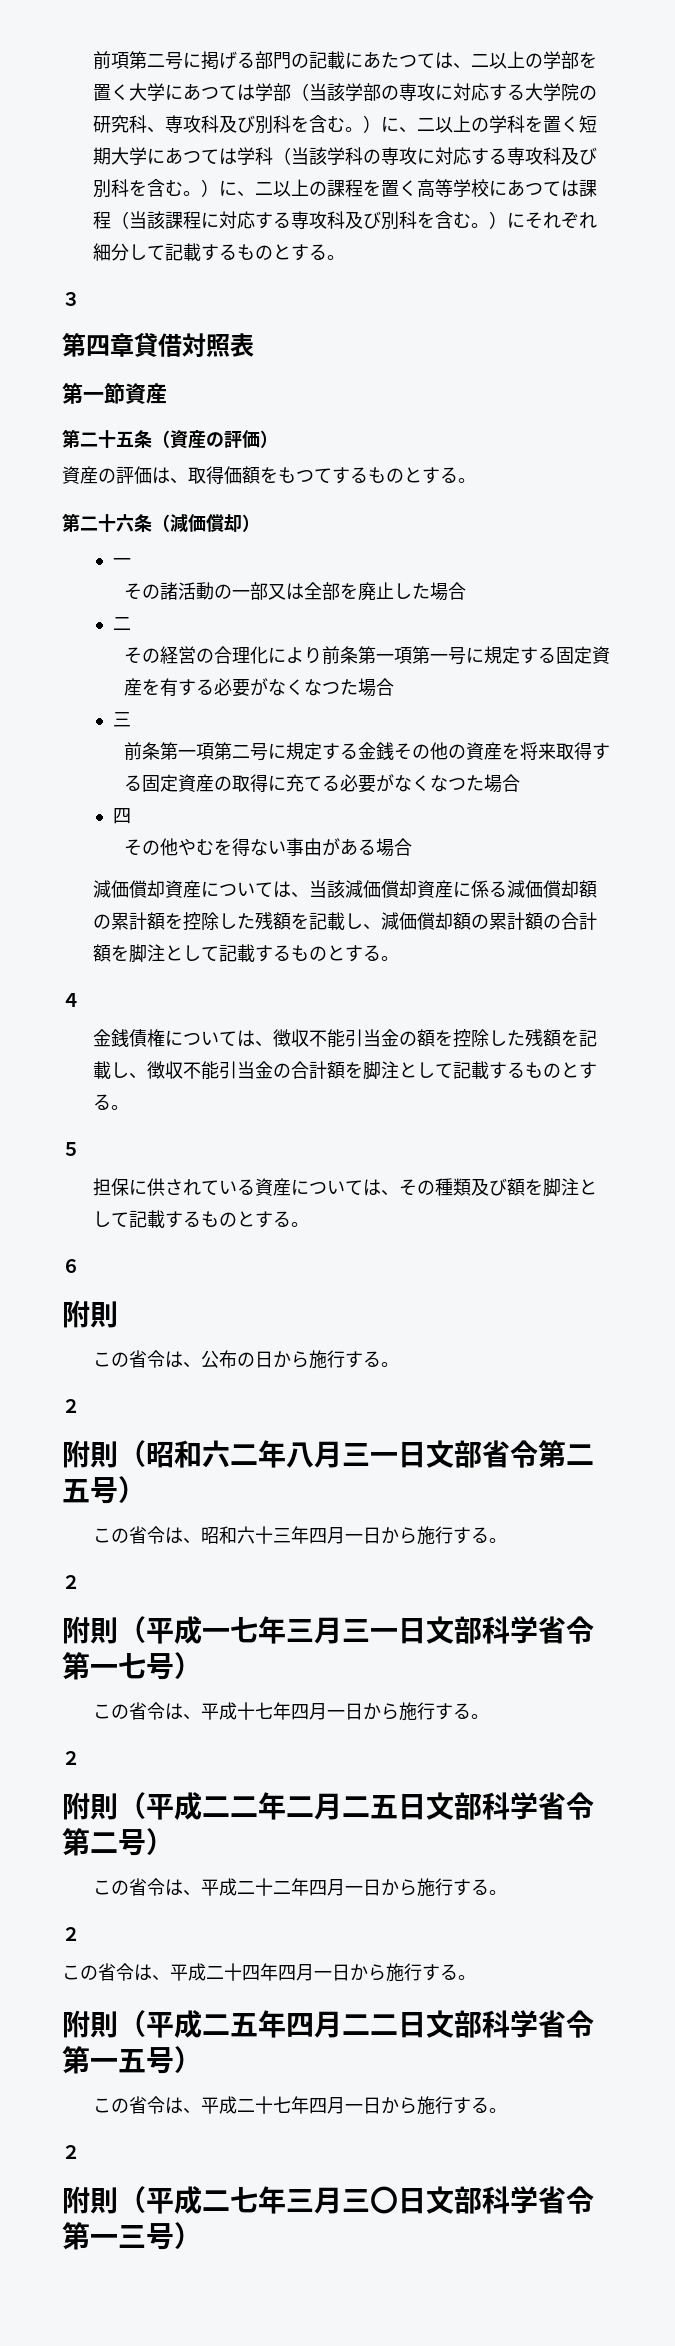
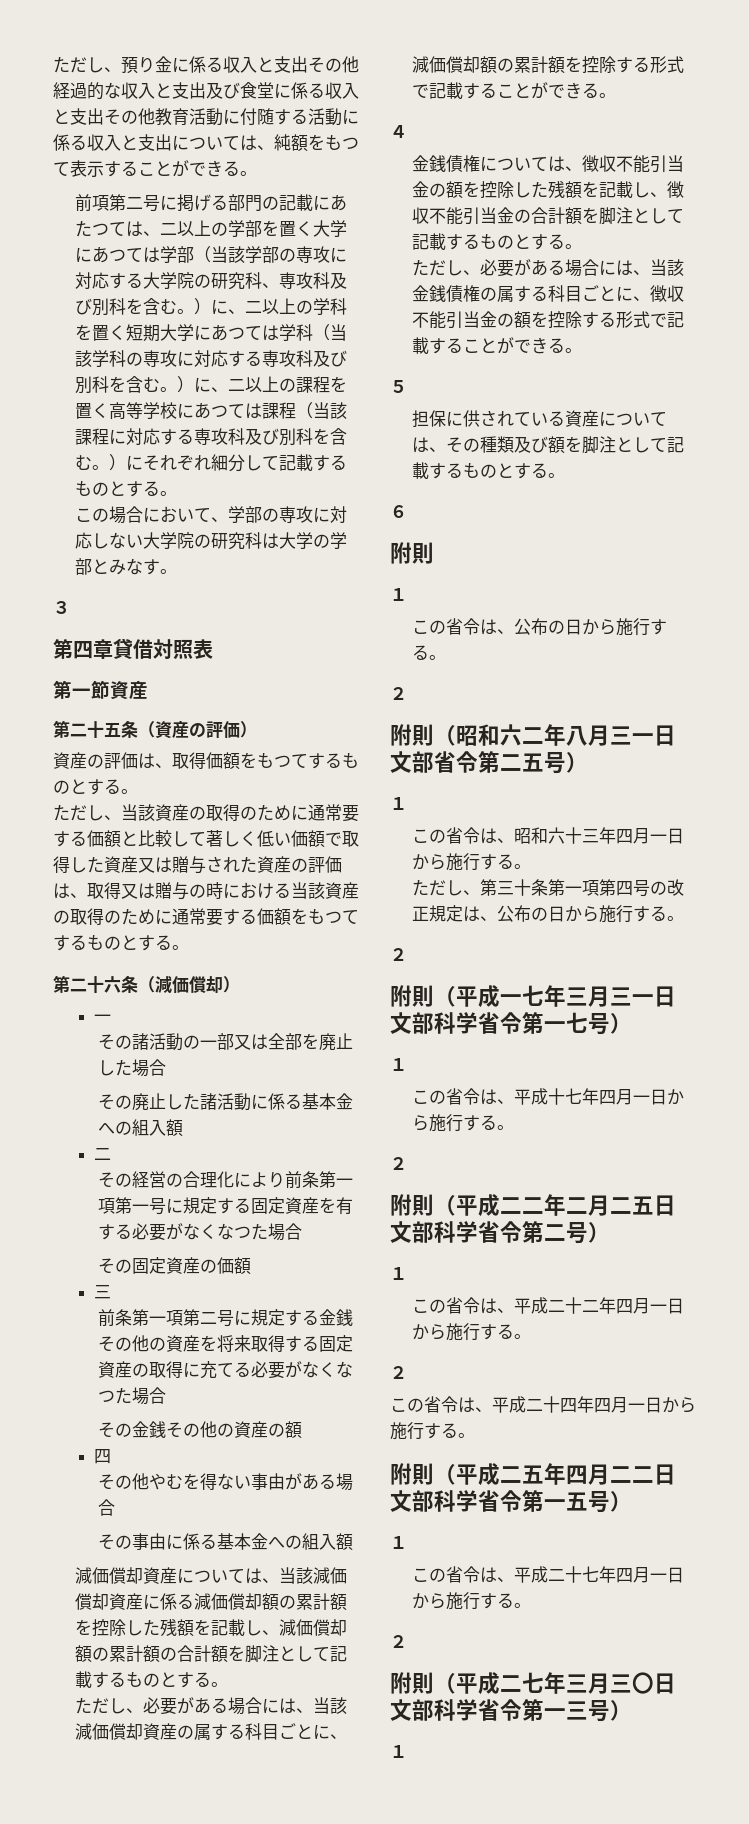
(92, 60) none -> [53,56,359,74] [53,82,359,100] [53,108,359,126] [53,134,359,151] [53,160,257,177] ただし、預り金に係る収入と支出その他経過的な収入と支出及び食堂に係る収入と支出その他教育活動に付随する活動に係る収入と支出については、純額をもつて表示することができる。 //
(345, 257) none -> [75,506,348,524] [75,532,348,550] [75,558,178,575] // この場合において、学部の専攻に対応しない大学院の研究科は大学の学部とみなす。
(476, 480) none -> [53,804,359,822] [53,830,359,847] [53,856,342,874] [53,882,359,900] [53,908,359,926] [53,934,189,951] // ただし、当該資産の取得のために通常要する価額と比較して著しく低い価額で取得した資産又は贈与された資産の評価は、取得又は贈与の時における当該資産の取得のために通常要する価額をもつてするものとする。
(466, 591) none -> [97,1093,353,1111] [97,1119,183,1136] // その廃止した諸活動に係る基本金への組入額
(394, 687) none -> [97,1257,251,1274] // その固定資産の価額
(520, 783) none -> [97,1421,302,1438] // その金銭その他の資産の額
(412, 847) none -> [97,1533,353,1550] // その事由に係る基本金への組入額
(399, 958) none -> [75,1697,348,1715] [75,1723,348,1740] [412,56,685,74] [412,82,617,99] // ただし、必要がある場合には、当該減価償却資産の属する科目ごとに、減価償却額の累計額を控除する形式で記載することができる。
(129, 1107) none -> [412,259,685,277] [412,285,685,302] [412,311,685,329] [412,337,583,354] // ただし、必要がある場合には、当該金銭債権の属する科目ごとに、徴収不能引当金の額を控除する形式で記載することができる。
(118, 1314) none -> [390,588,407,601] // １
(146, 1489) none -> [390,797,407,810] // １
(507, 1540) none -> [412,879,685,897] [412,905,685,923] // ただし、第三十条第一項第四号の改正規定は、公布の日から施行する。
(202, 1665) none -> [390,1058,407,1071] // １
(174, 1841) none -> [390,1267,407,1280] // １
(202, 2059) none -> [390,1536,407,1549] // １
(202, 2235) none -> [390,1745,407,1758] // １

